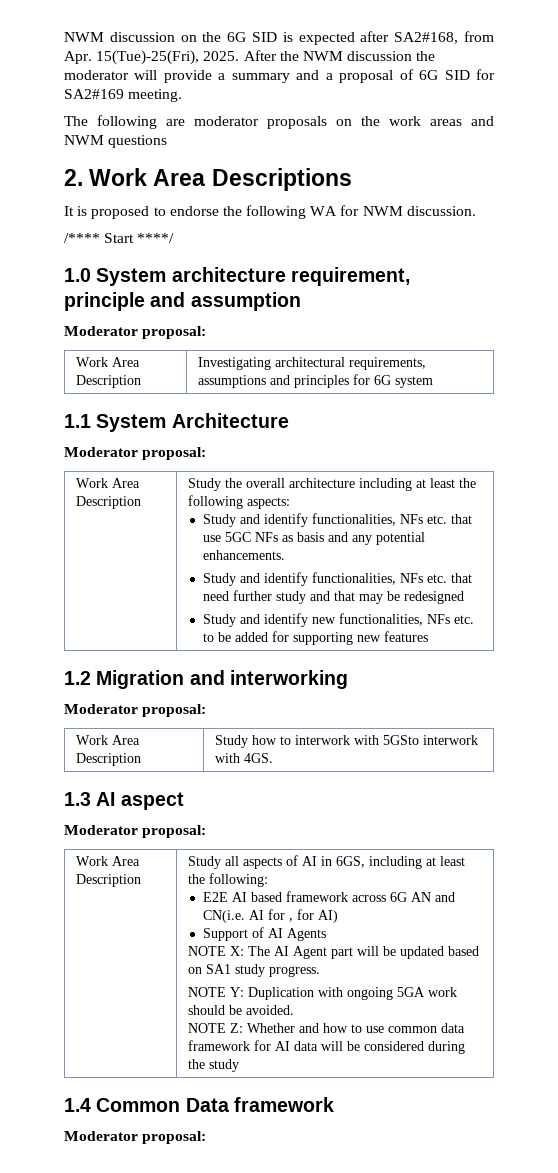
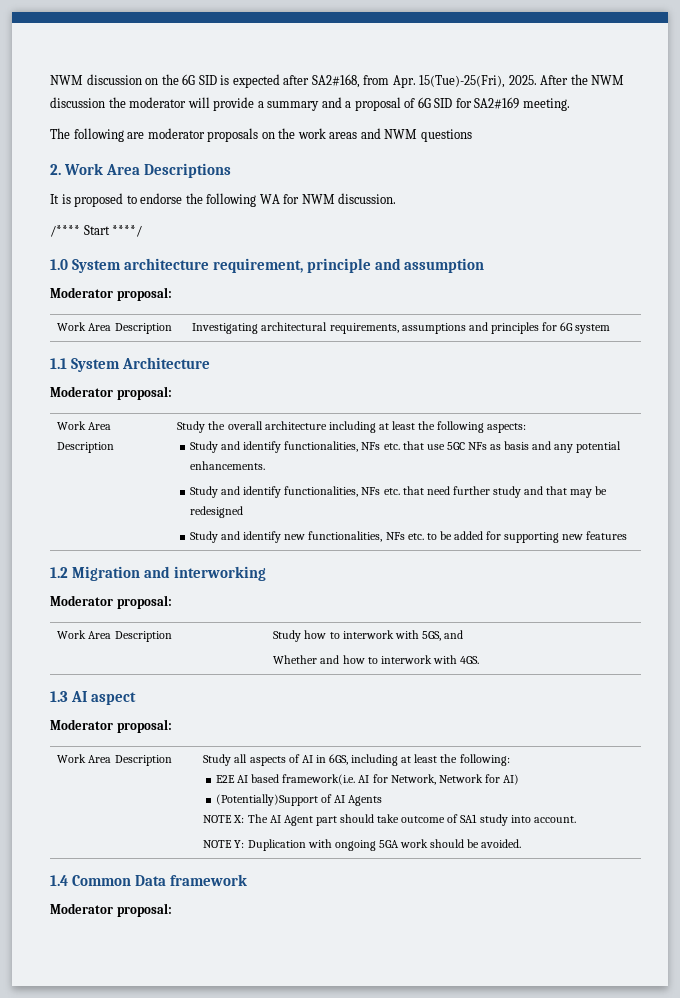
[382,735,419,745] 5GSto -> [421,630,463,641] [273,655,378,664] 5GS, and // Whether and how to
[285,891,455,902] [202,909,293,923] framework across 6G AN and CN(i.e. AI for , -> [282,774,483,785] framework(i.e. AI for Network, Network
[202,928,248,941] Support -> [216,794,319,806] (Potentially)Support
[356,946,479,959] [187,964,320,977] will be updated based on SA1 study progress. -> [339,814,576,826] should take outcome of SA1 study into account.
[187,1023,465,1033] [187,1040,465,1054] [187,1059,239,1072] // NOTE Z: Whether and how to use common data framework for AI data will be considered during the study -> (522, 843) none

